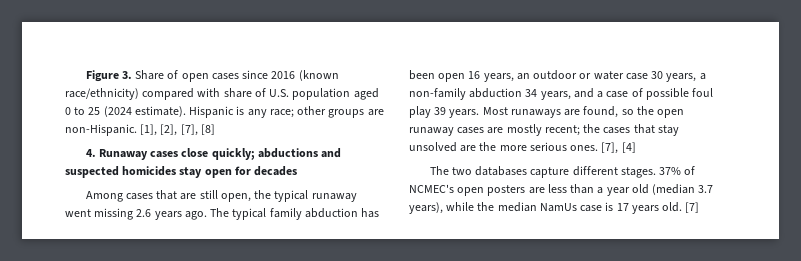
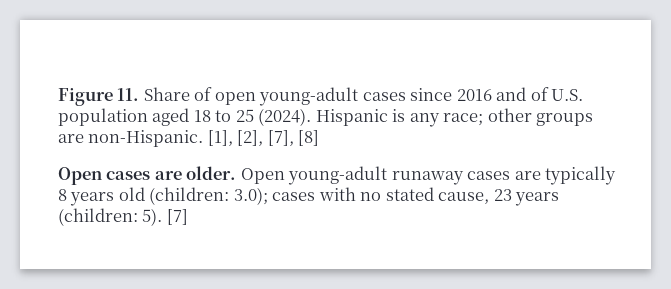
[121,71,132,79] 3. -> [117,88,140,101] 11.
(209, 77) none -> [259,87,359,106] young-adult
[298,70,339,81] [65,88,252,100] (known race/ethnicity) compared with share -> [496,87,527,101] and
[65,107,71,115] 0 -> [193,110,211,122] 18
[103,106,186,117] (2024 estimate). -> [258,108,312,126] (2024).
[85,148,342,160] [65,166,298,178] [85,190,357,202] [65,208,380,220] [409,70,706,82] [409,88,714,100] [409,106,685,118] [409,124,679,136] [409,142,636,154] [429,166,696,178] [409,184,714,196] [409,202,683,214] 4. Runaway cases close quickly; abductions and suspected homicides stay open for decades // Among cases that are still open, the typical runaway went missing 2.6 years ago. The typical family abduction has been open 16 years, an outdoor or water case 30 years, a non-family abduction 34 years, and a case of possible foul play 39 years. Most runaways are found, so the open runaway cases are mostly recent; the cases that stay unsolved are the more serious ones. [7], [4] // The two databases capture different stages. 37% of NCMEC's open posters are less than a year old (median 3.7 years), while the median NamUs case is 17 years old. -> [58,166,617,185] [58,187,560,206] [58,208,163,226] Open cases are older. Open young-adult runaway cases are typically 8 years old (children: 3.0); cases with no stated cause, 23 years (children: 5).

